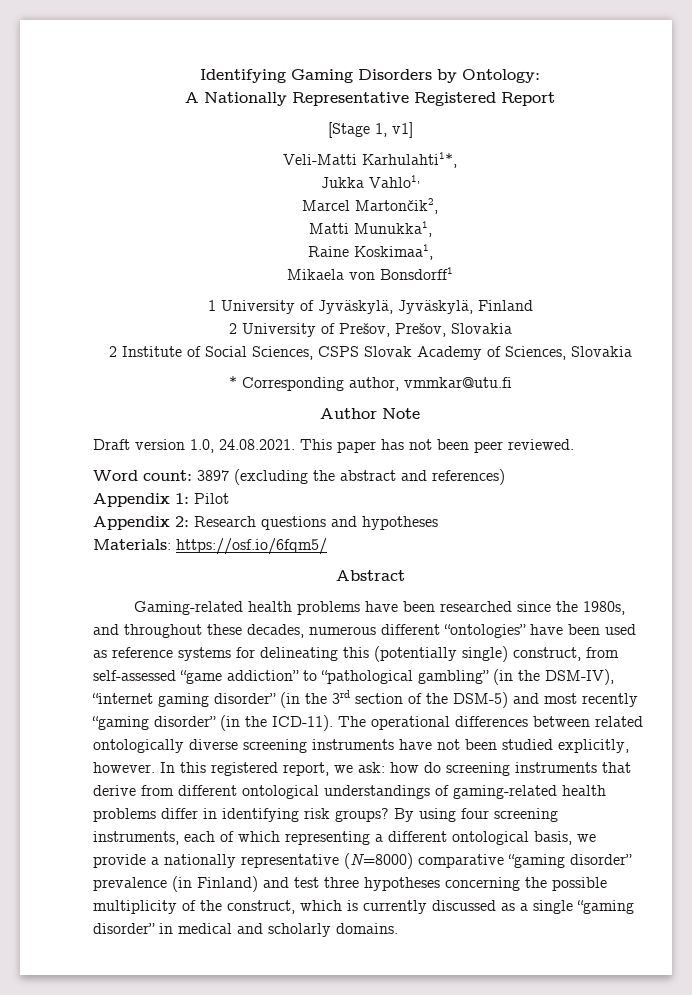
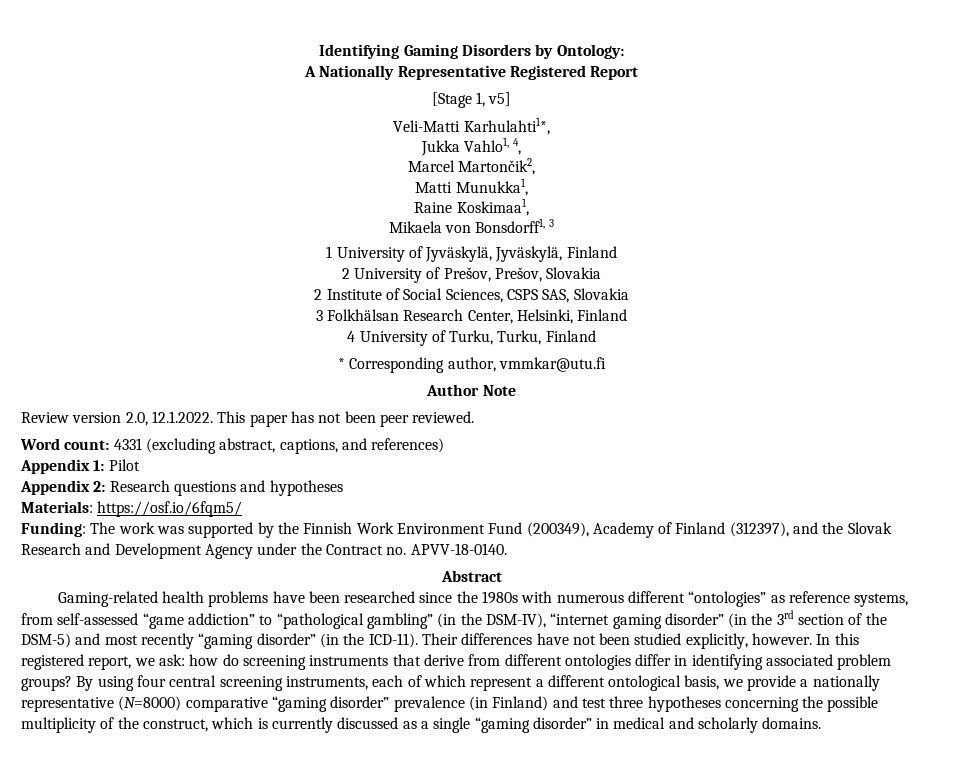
[391,122,413,138] v1] -> [488,92,512,106] v5]
(420, 181) none -> [513,138,522,155] 4,
[380,267,453,280] Bonsdorff1 -> [475,218,555,233] Bonsdorff1, 3
[363,346,632,360] Slovak Academy of Sciences, Slovakia -> [542,288,629,303] [315,309,628,324] [347,330,596,346] SAS, Slovakia // 3 Folkhälsan Research Center, Helsinki, Finland // 4 University of Turku, Turku, Finland
[93,439,295,453] Draft version 1.0, 24.08.2021. -> [21,411,213,426] Review version 2.0, 12.1.2022.
[197,469,396,485] 3897 (excluding the abstract -> [113,438,338,454] 4331 (excluding abstract, captions,
(327, 546) none -> [21,522,892,538] [21,543,507,559] // Funding: The work was supported by the Finnish Work Environment Fund (200349), Academy of Finland (312397), and the Slovak Research and Development Agency under the Contract no. APVV-18-0140.
[582,601,625,615] [93,624,636,638] [93,646,581,662] 1980s, and throughout these decades, numerous different “ontologies” have been used as reference systems for delineating this (potentially single) construct, -> [482,591,909,607] 1980s with numerous different “ontologies” as reference systems,
[338,716,643,730] [93,739,394,753] The operational differences between related ontologically diverse screening instruments -> [421,633,533,645] Their differences
[242,785,606,799] [93,808,156,822] ontological understandings of gaming-related health problems -> [564,654,631,670] ontologies
[304,808,330,819] risk -> [766,654,892,670] associated problem
(489, 813) none -> [169,675,217,687] central
[285,831,370,845] representing -> [470,677,533,691] represent

